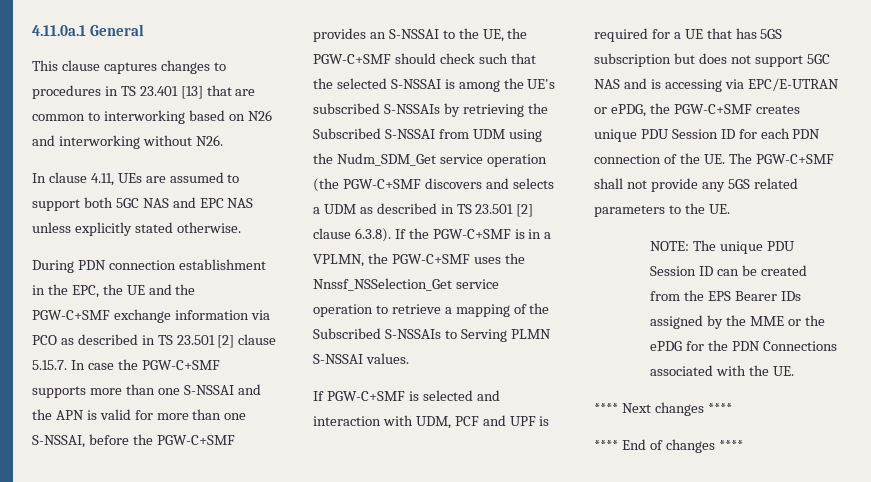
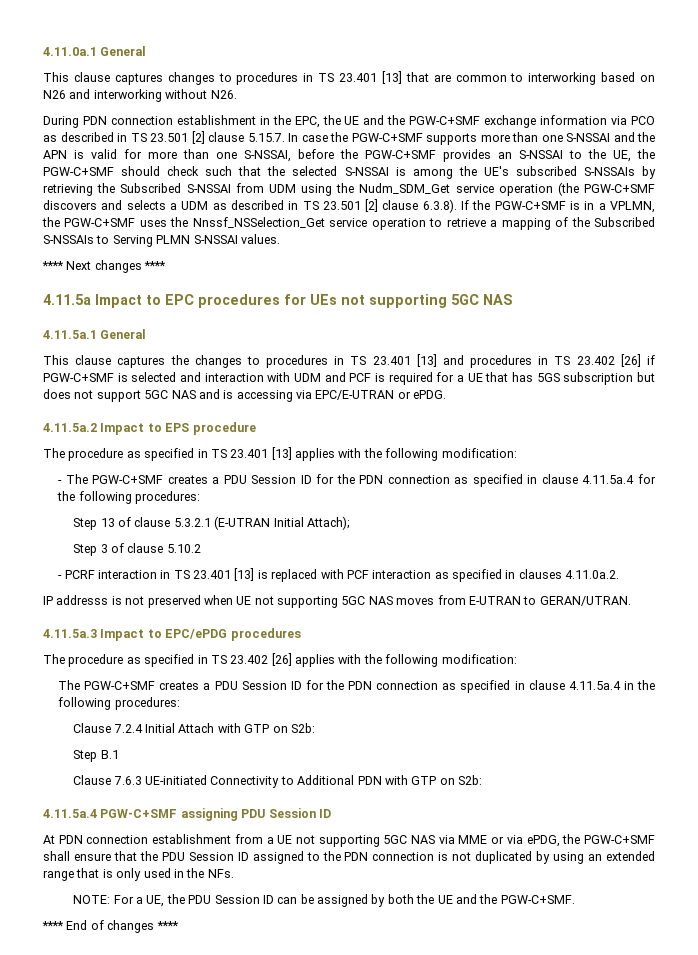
[32,172,240,186] [32,197,254,211] [32,222,241,236] // In clause 4.11, UEs are assumed to support both 5GC NAS and EPC NAS unless explicitly stated otherwise. -> (237, 94) none
[313,391,324,401] If -> [42,260,167,273] [43,294,513,308] [43,329,147,339] [43,354,655,368] **** Next changes **** // 4.11.5a Impact to EPC procedures for UEs not supporting 5GC NAS // 4.11.5a.1 General // This clause captures the changes to procedures in TS 23.401 [13] and procedures in TS 23.402 [26] if
[415,415,536,429] UDM, PCF and UPF -> [294,372,372,382] UDM and PCF
[610,103,800,117] [594,128,821,142] [594,153,834,164] [594,178,798,192] [594,203,730,217] [650,240,763,254] ePDG, the PGW-C+SMF creates unique PDU Session ID for each PDN connection of the UE. The PGW-C+SMF shall not provide any 5GS related parameters to the UE. // NOTE: The unique -> [413,390,447,399] [43,422,256,435] [43,447,517,461] [58,474,657,487] [57,491,200,504] [73,516,350,530] [73,543,201,556] [58,568,620,582] [43,595,631,608] [43,628,301,641] [43,653,517,667] [58,680,655,693] [58,697,180,710] [73,723,315,733] [73,750,119,762] [73,775,482,788] [43,808,331,821] [43,834,655,847] [43,851,656,864] [43,868,234,881] [73,894,185,907] ePDG. // 4.11.5a.2 Impact to EPS procedure // The procedure as specified in TS 23.401 [13] applies with the following modification: // - The PGW-C+SMF creates a PDU Session ID for the PDN connection as specified in clause 4.11.5a.4 for the following procedures: // Step 13 of clause 5.3.2.1 (E-UTRAN Initial Attach); // Step 3 of clause 5.10.2 // - PCRF interaction in TS 23.401 [13] is replaced with PCF interaction as specified in clauses 4.11.0a.2. // IP addresss is not preserved when UE not supporting 5GC NAS moves from E-UTRAN to GERAN/UTRAN. // 4.11.5a.3 Impact to EPC/ePDG procedures // The procedure as specified in TS 23.402 [26] applies with the following modification: // The PGW-C+SMF creates a PDU Session ID for the PDN connection as specified in clause 4.11.5a.4 in the following procedures: // Clause 7.2.4 Initial Attach with GTP on S2b: // Step B.1 // Clause 7.6.3 UE-initiated Connectivity to Additional PDN with GTP on S2b: // 4.11.5a.4 PGW-C+SMF assigning PDU Session ID // At PDN connection establishment from a UE not supporting 5GC NAS via MME or via ePDG, the PGW-C+SMF shall ensure that the PDU Session ID assigned to the PDN connection is not duplicated by using an extended range that is only used in the NFs. // NOTE: For a UE, the
[760,265,807,276] [650,290,801,301] [650,315,825,329] [650,340,837,351] [650,365,794,376] [594,402,732,416] created from the EPS Bearer IDs assigned by the MME or the ePDG for the PDN Connections associated with the UE. // **** Next changes **** -> [316,894,575,907] assigned by both the UE and the PGW-C+SMF.

